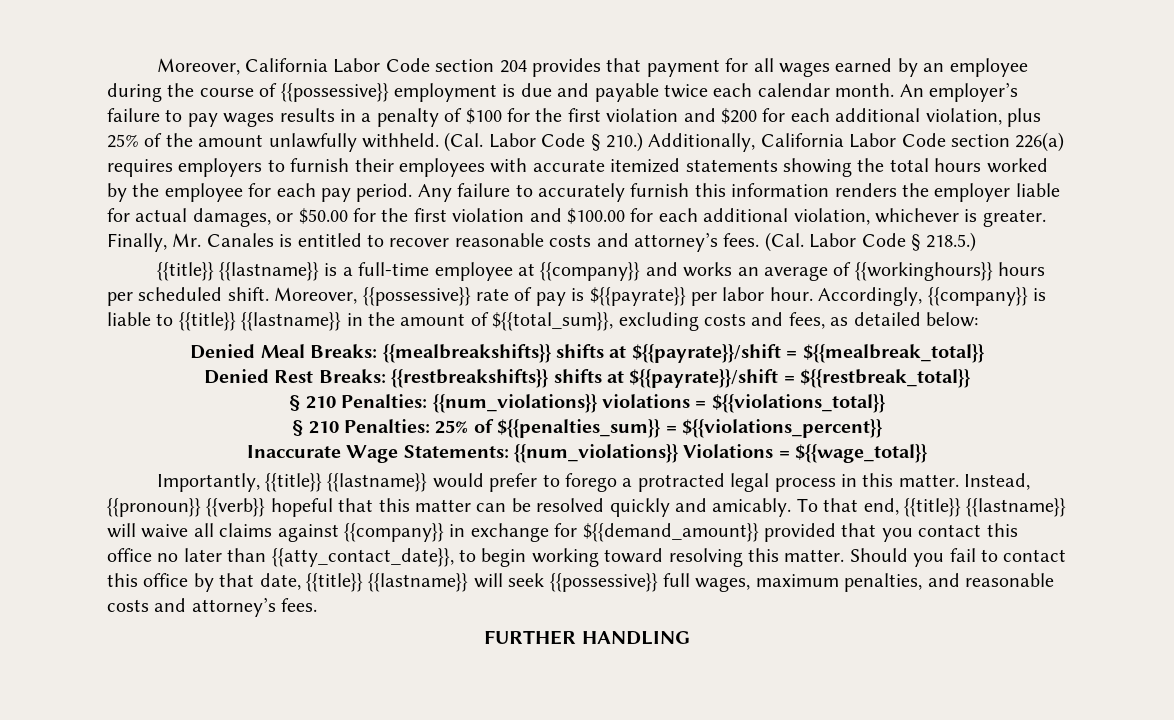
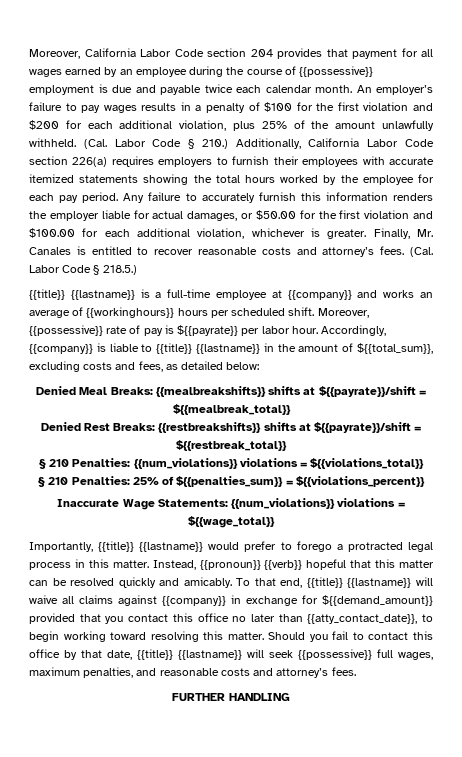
[683,444,774,458] Violations -> [337,498,396,507] violations

